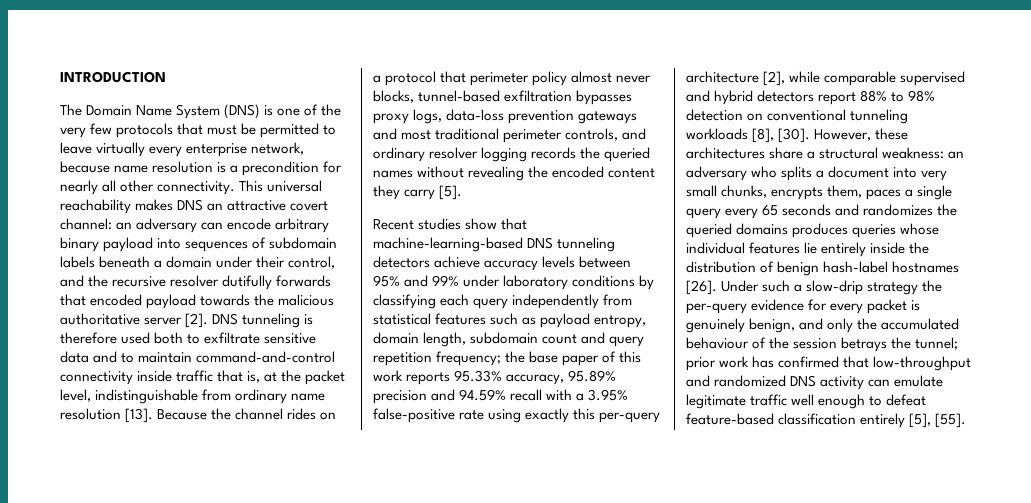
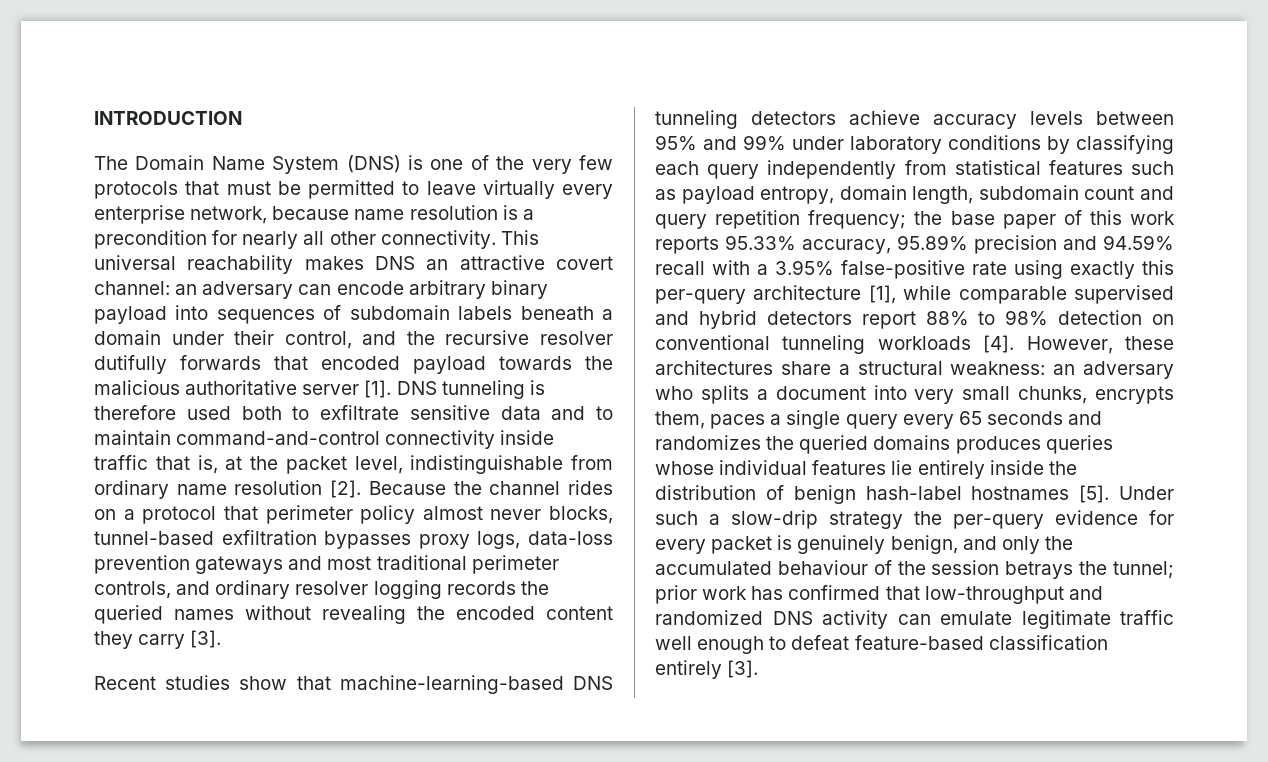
[185,313,209,328] [2]. -> [364,380,392,398] [1].
[125,408,154,423] [13]. -> [330,480,362,498] [2].
[439,185,463,200] [5]. -> [190,630,222,648] [3].
[763,71,786,86] [2], -> [868,285,896,304] [1],
[752,128,811,143] [8], [30]. -> [983,335,1015,353] [4].
[686,280,717,295] [26]. -> [1079,485,1110,503] [5].
[909,413,967,428] [5], [55]. -> [727,660,759,678] [3].

